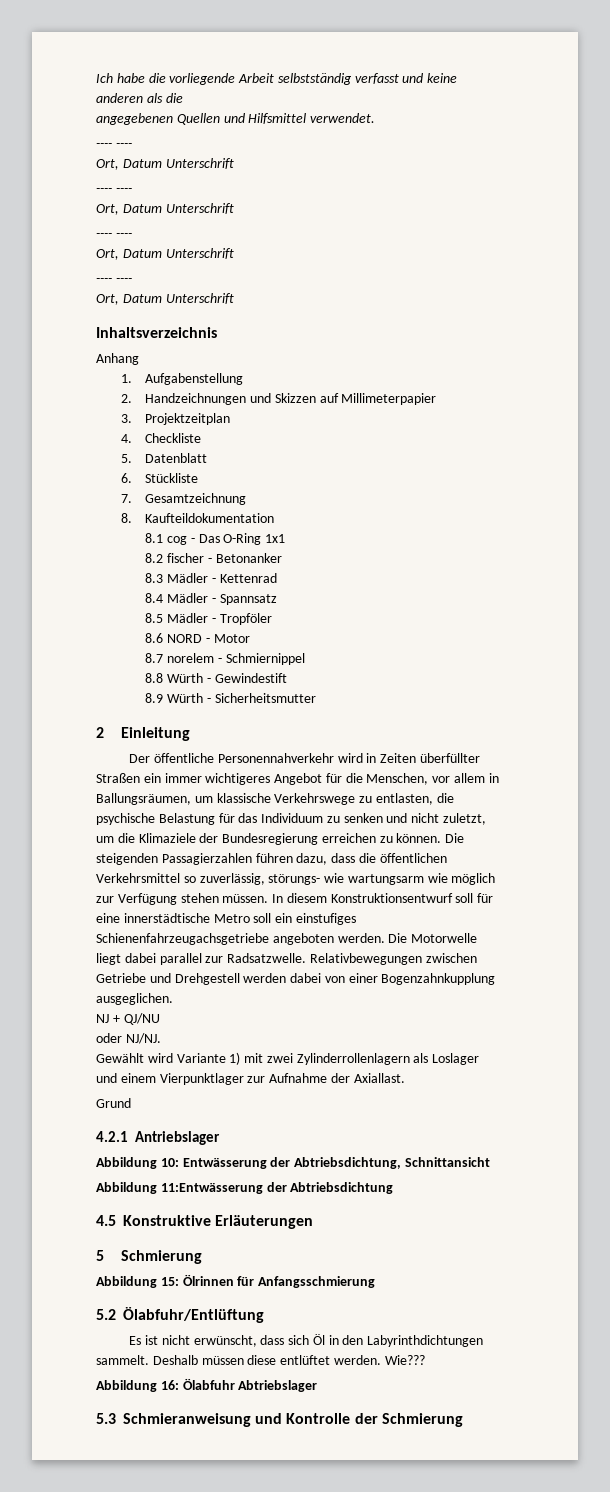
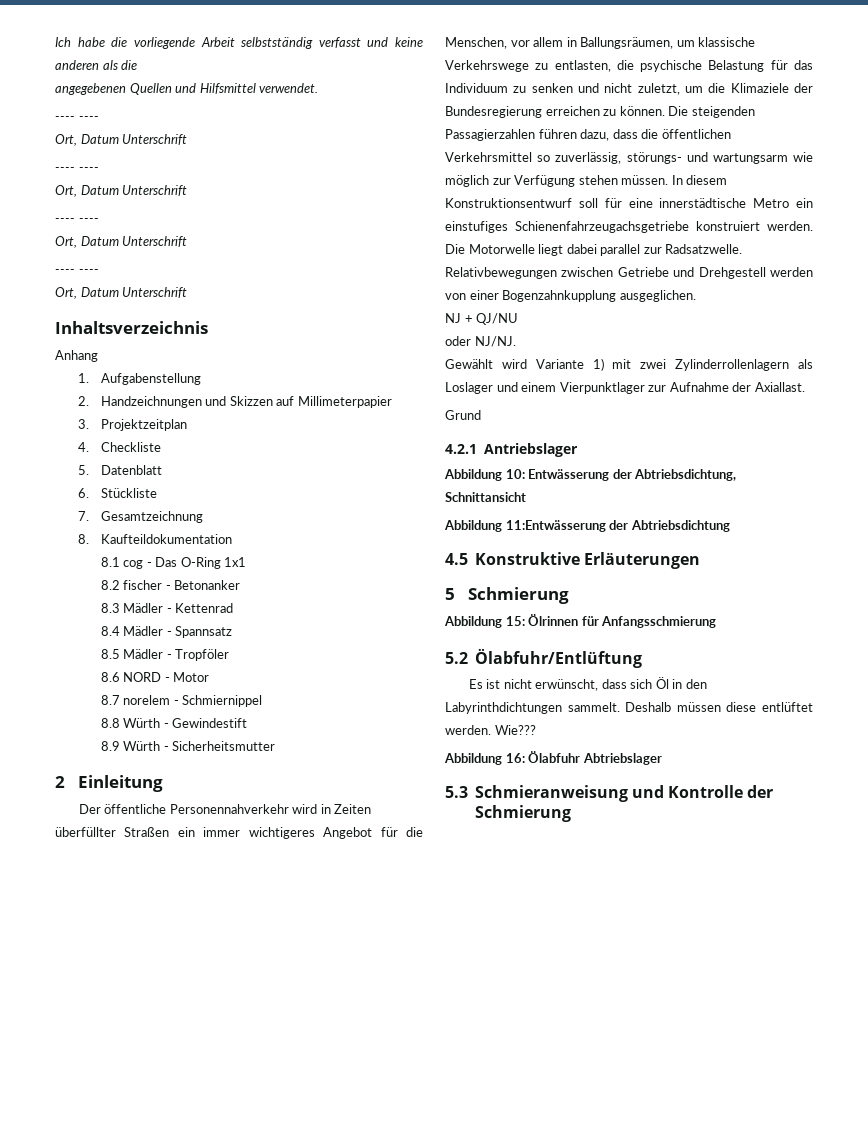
[324,873,345,883] wie -> [686,152,708,162] und
[253,913,272,923] soll -> (790, 203) none
[272,933,334,945] angeboten -> [696,221,760,231] konstruiert
[290,973,322,983] dabei -> (813, 272) none

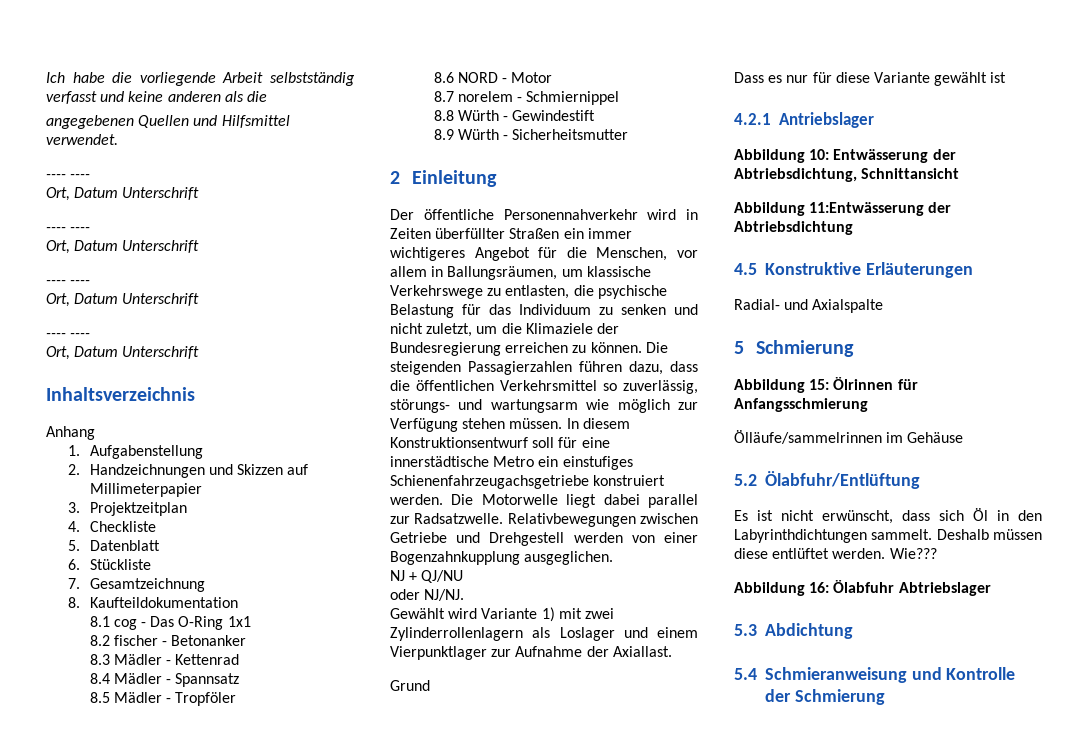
(481, 415) none -> [734,72,1007,86] // Dass es nur für diese Variante gewählt ist
(700, 560) none -> [734,299,884,313] // Radial- und Axialspalte
(717, 622) none -> [734,430,964,444] // Ölläufe/sammelrinnen im Gehäuse
(468, 792) none -> [764,623,853,639] [734,668,757,680] Abdichtung // 5.4

